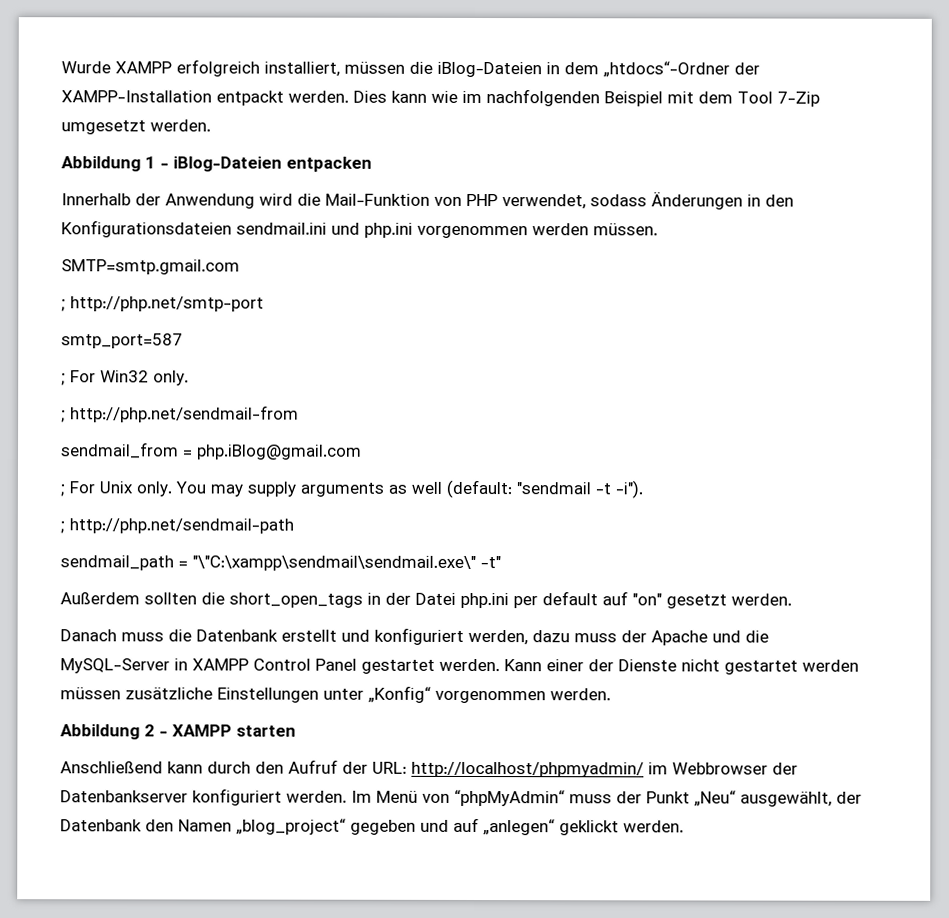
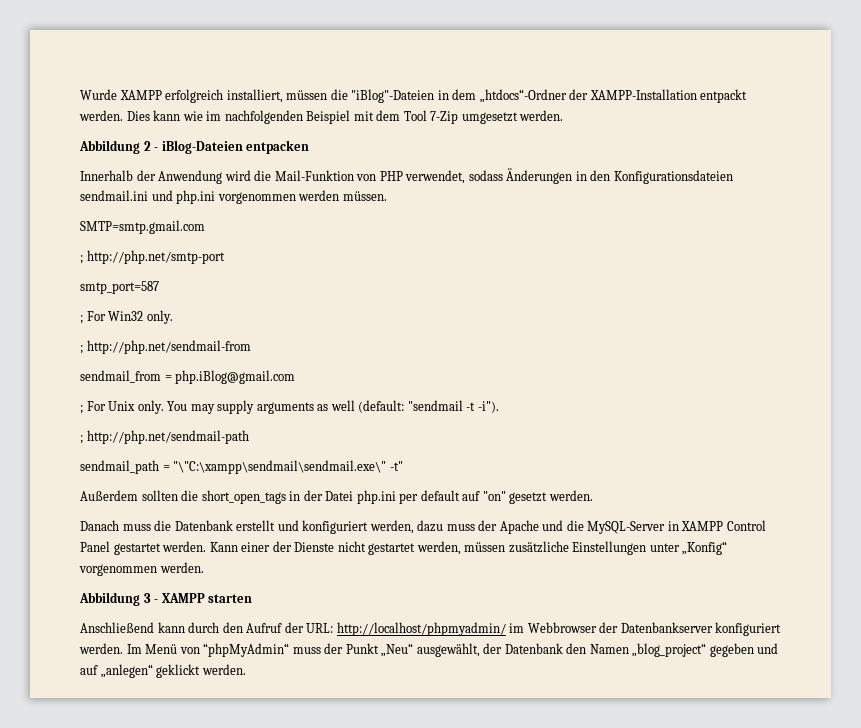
[437,61,542,78] iBlog-Dateien -> [351,89,435,103] "iBlog"-Dateien
[145,156,156,169] 1 -> [143,141,151,151] 2
[802,659,859,672] werden -> [416,541,461,555] werden,
[144,724,155,737] 2 -> [143,593,151,603] 3

